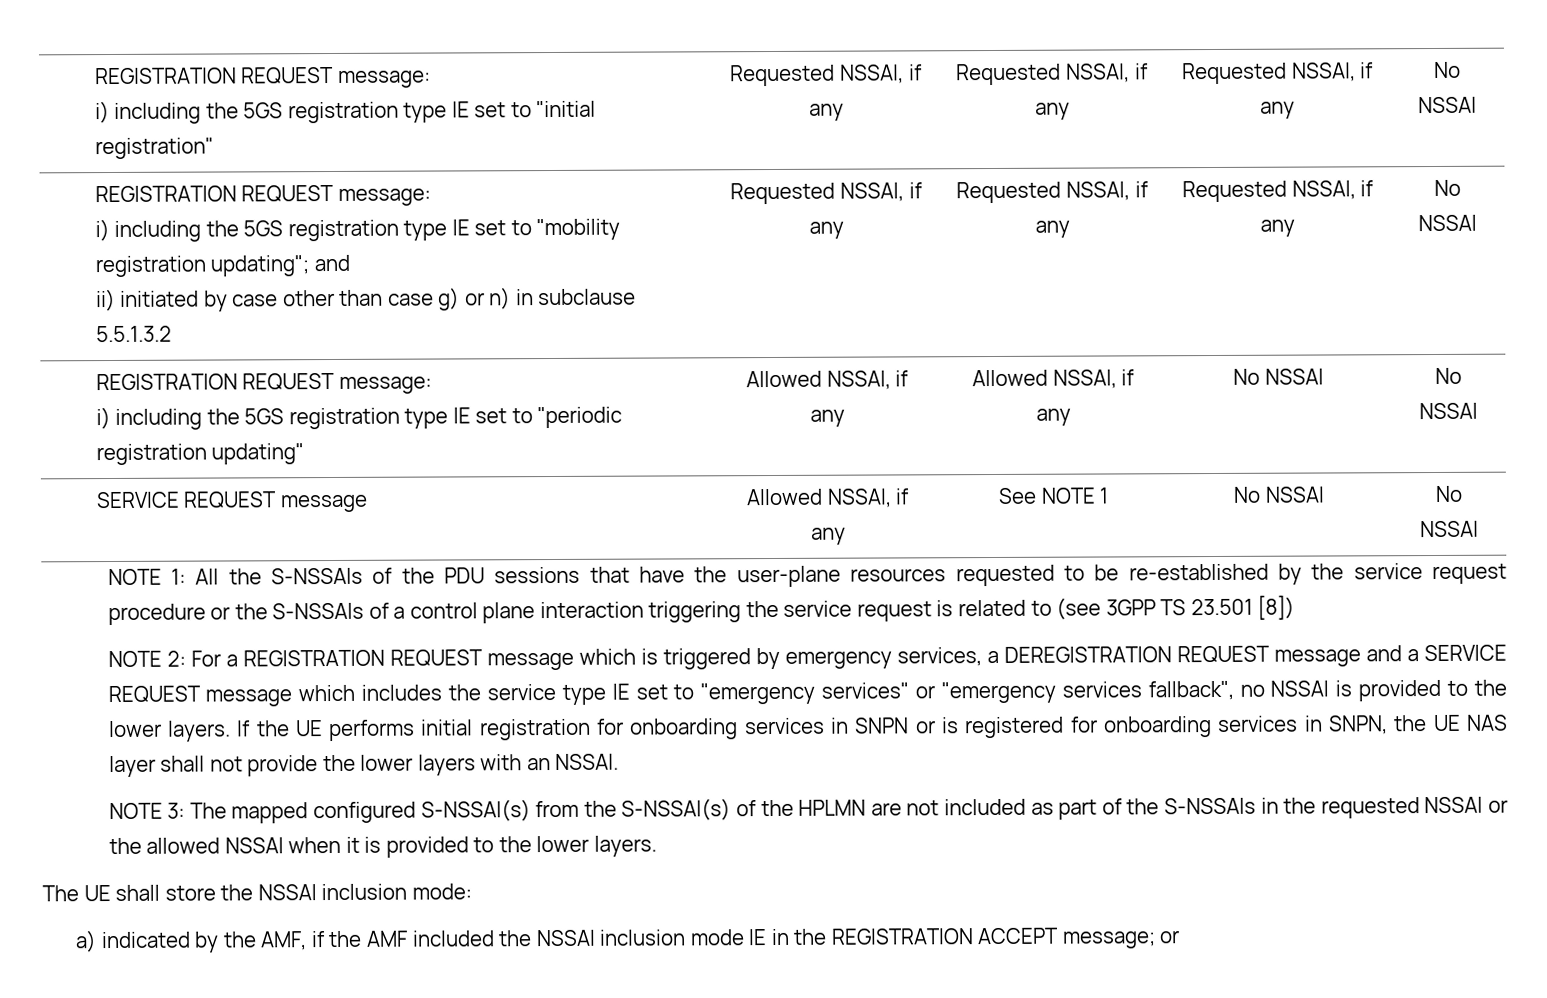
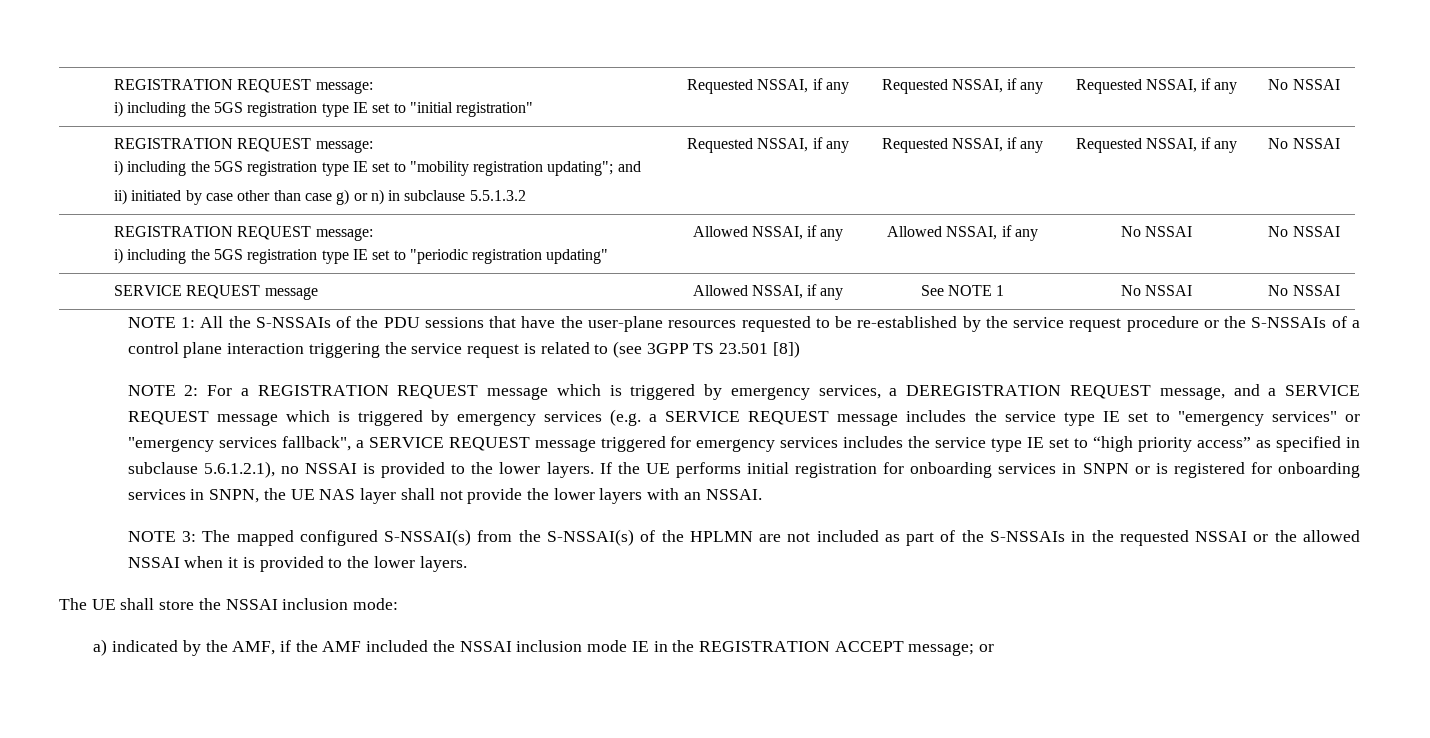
[1273,649,1361,667] message -> [1159,387,1225,400] message,
(356, 693) none -> [337,409,899,426] is triggered by emergency services (e.g. a SERVICE REQUEST message
(1234, 690) none -> [355,436,1360,452] [127,461,275,478] a SERVICE REQUEST message triggered for emergency services includes the service type IE set to “high priority access” as specified in subclause 5.6.1.2.1),

